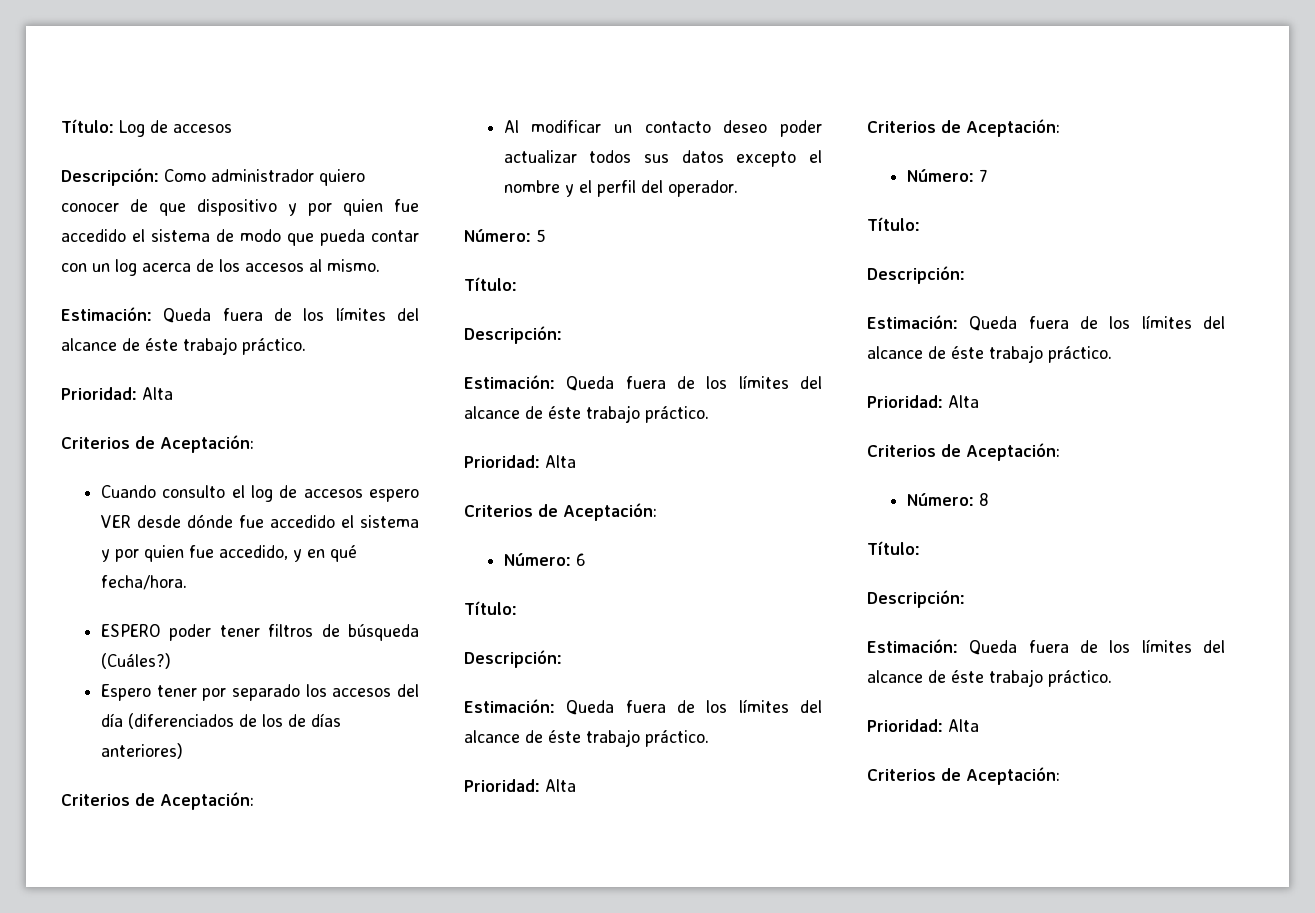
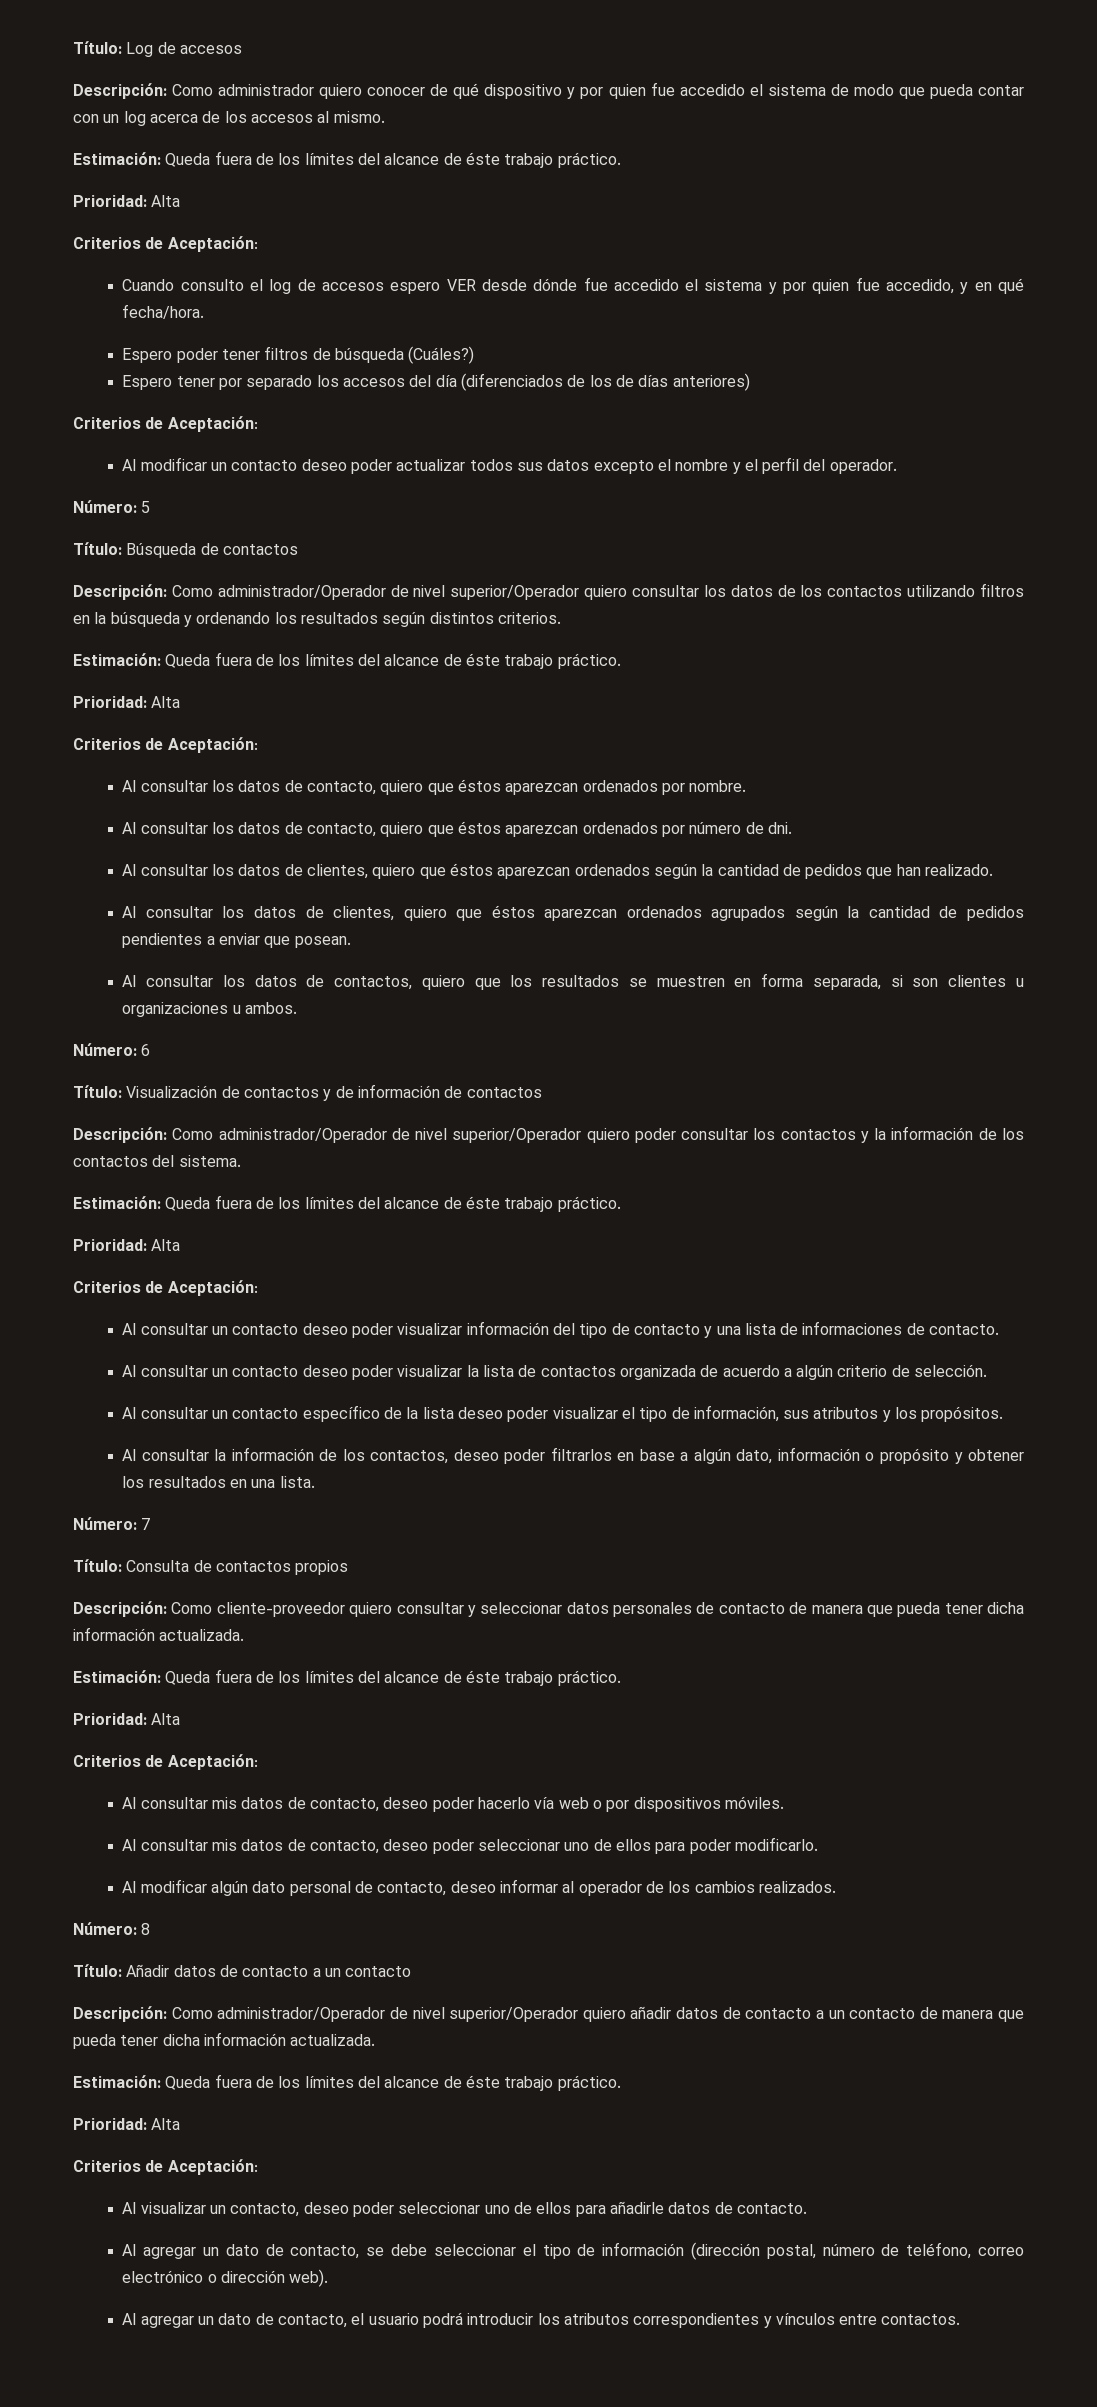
[159,203,186,216] que -> [453,83,480,99] qué
[100,624,161,637] ESPERO -> [122,348,173,363] Espero
[464,326,562,344] // Descripción: -> [126,543,298,558] [73,583,1025,600] [73,612,561,627] Búsqueda de contactos // Descripción: Como administrador/Operador de nivel superior/Operador quiero consultar los datos de los contactos utilizando filtros en la búsqueda y ordenando los resultados según distintos criterios.
[503,553,586,566] [464,601,517,615] [464,650,562,668] Número: 6 // Título: // Descripción: -> [122,779,747,795] [122,821,792,837] [122,863,994,879] [122,905,1024,921] [122,933,351,948] [122,973,1024,990] [122,1002,298,1017] [73,1043,151,1056] [73,1084,542,1101] [73,1126,1024,1143] [73,1155,241,1167] Al consultar los datos de contacto, quiero que éstos aparezcan ordenados por nombre. // Al consultar los datos de contacto, quiero que éstos aparezcan ordenados por número de dni. // Al consultar los datos de clientes, quiero que éstos aparezcan ordenados según la cantidad de pedidos que han realizado. // Al consultar los datos de clientes, quiero que éstos aparezcan ordenados agrupados según la cantidad de pedidos pendientes a enviar que posean. // Al consultar los datos de contactos, quiero que los resultados se muestren en forma separada, si son clientes u organizaciones u ambos. // Número: 6 // Título: Visualización de contactos y de información de contactos // Descripción: Como administrador/Operador de nivel superior/Operador quiero poder consultar los contactos y la información de los contactos del sistema.
[906,169,987,182] [867,217,920,231] [867,266,965,284] Número: 7 // Título: // Descripción: -> [122,1321,1000,1338] [122,1364,988,1380] [122,1405,1004,1422] [122,1447,1025,1464] [122,1476,315,1488] [73,1517,151,1530] [73,1559,349,1575] [73,1601,1024,1617] [73,1627,245,1641] Al consultar un contacto deseo poder visualizar información del tipo de contacto y una lista de informaciones de contacto. // Al consultar un contacto deseo poder visualizar la lista de contactos organizada de acuerdo a algún criterio de selección. // Al consultar un contacto específico de la lista deseo poder visualizar el tipo de información, sus atributos y los propósitos. // Al consultar la información de los contactos, deseo poder filtrarlos en base a algún dato, información o propósito y obtener los resultados en una lista. // Número: 7 // Título: Consulta de contactos propios // Descripción: Como cliente-proveedor quiero consultar y seleccionar datos personales de contacto de manera que pueda tener dicha información actualizada.
[906,493,989,506] [867,541,920,555] [867,590,965,608] Número: 8 // Título: // Descripción: -> [122,1796,784,1812] [122,1837,818,1854] [122,1879,836,1896] [73,1922,151,1935] [73,1964,412,1977] [73,2006,1024,2022] [73,2032,376,2049] Al consultar mis datos de contacto, deseo poder hacerlo vía web o por dispositivos móviles. // Al consultar mis datos de contacto, deseo poder seleccionar uno de ellos para poder modificarlo. // Al modificar algún dato personal de contacto, deseo informar al operador de los cambios realizados. // Número: 8 // Título: Añadir datos de contacto a un contacto // Descripción: Como administrador/Operador de nivel superior/Operador quiero añadir datos de contacto a un contacto de manera que pueda tener dicha información actualizada.
(1060, 776) none -> [122,2201,807,2217] [122,2242,1024,2260] [122,2269,329,2287] [122,2312,961,2328] // Al visualizar un contacto, deseo poder seleccionar uno de ellos para añadirle datos de contacto. // Al agregar un dato de contacto, se debe seleccionar el tipo de información (dirección postal, número de teléfono, correo electrónico o dirección web). // Al agregar un dato de contacto, el usuario podrá introducir los atributos correspondientes y vínculos entre contactos.

